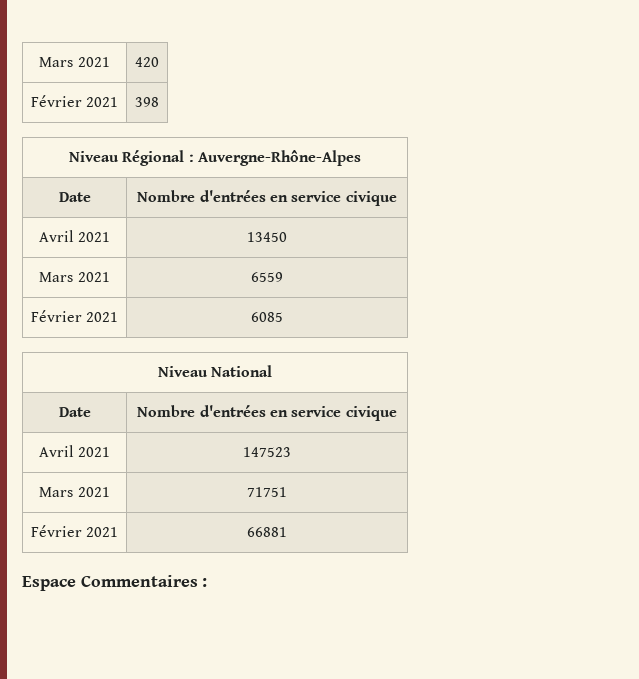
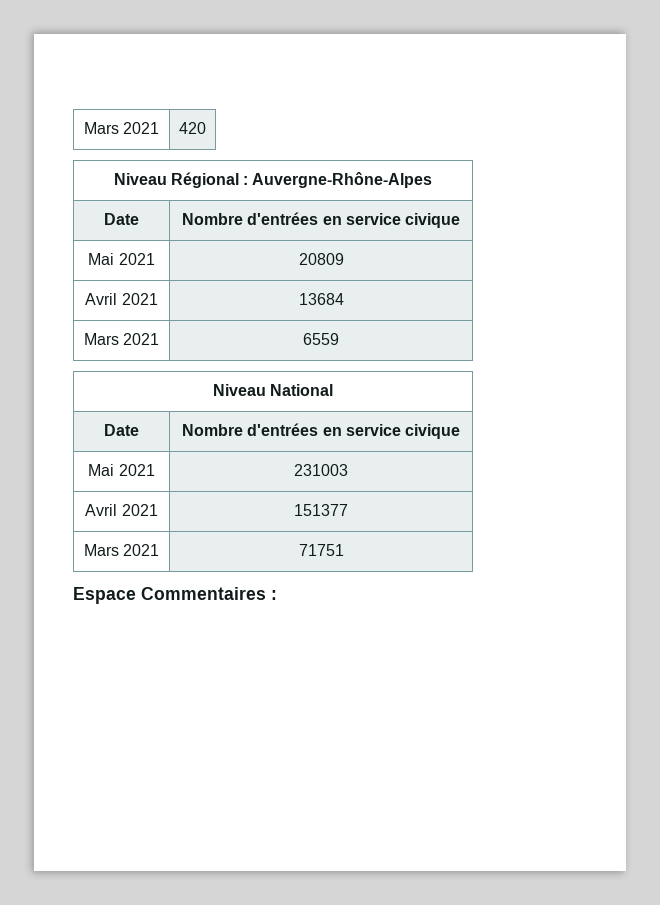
[30,95,119,107] [135,97,159,107] // Février 2021 | 398 -> (206, 128) none
[38,230,111,242] [247,232,287,242] // Avril 2021 | 13450 -> [88,253,155,265] [298,253,344,265] [85,293,158,305] [298,293,344,305] // Mai 2021 | 20809 // Avril 2021 | 13684
[30,310,119,322] [251,312,283,322] // Février 2021 | 6085 -> (339, 339) none
[38,445,111,457] [243,447,291,457] // Avril 2021 | 147523 -> [88,464,155,476] [294,464,348,476] [85,504,158,516] [294,504,348,516] // Mai 2021 | 231003 // Avril 2021 | 151377
[30,525,119,537] [247,527,287,537] // Février 2021 | 66881 -> (344, 550) none

